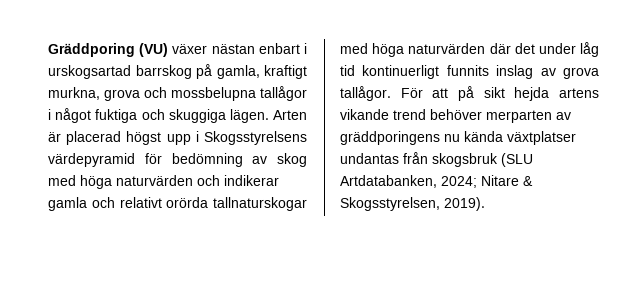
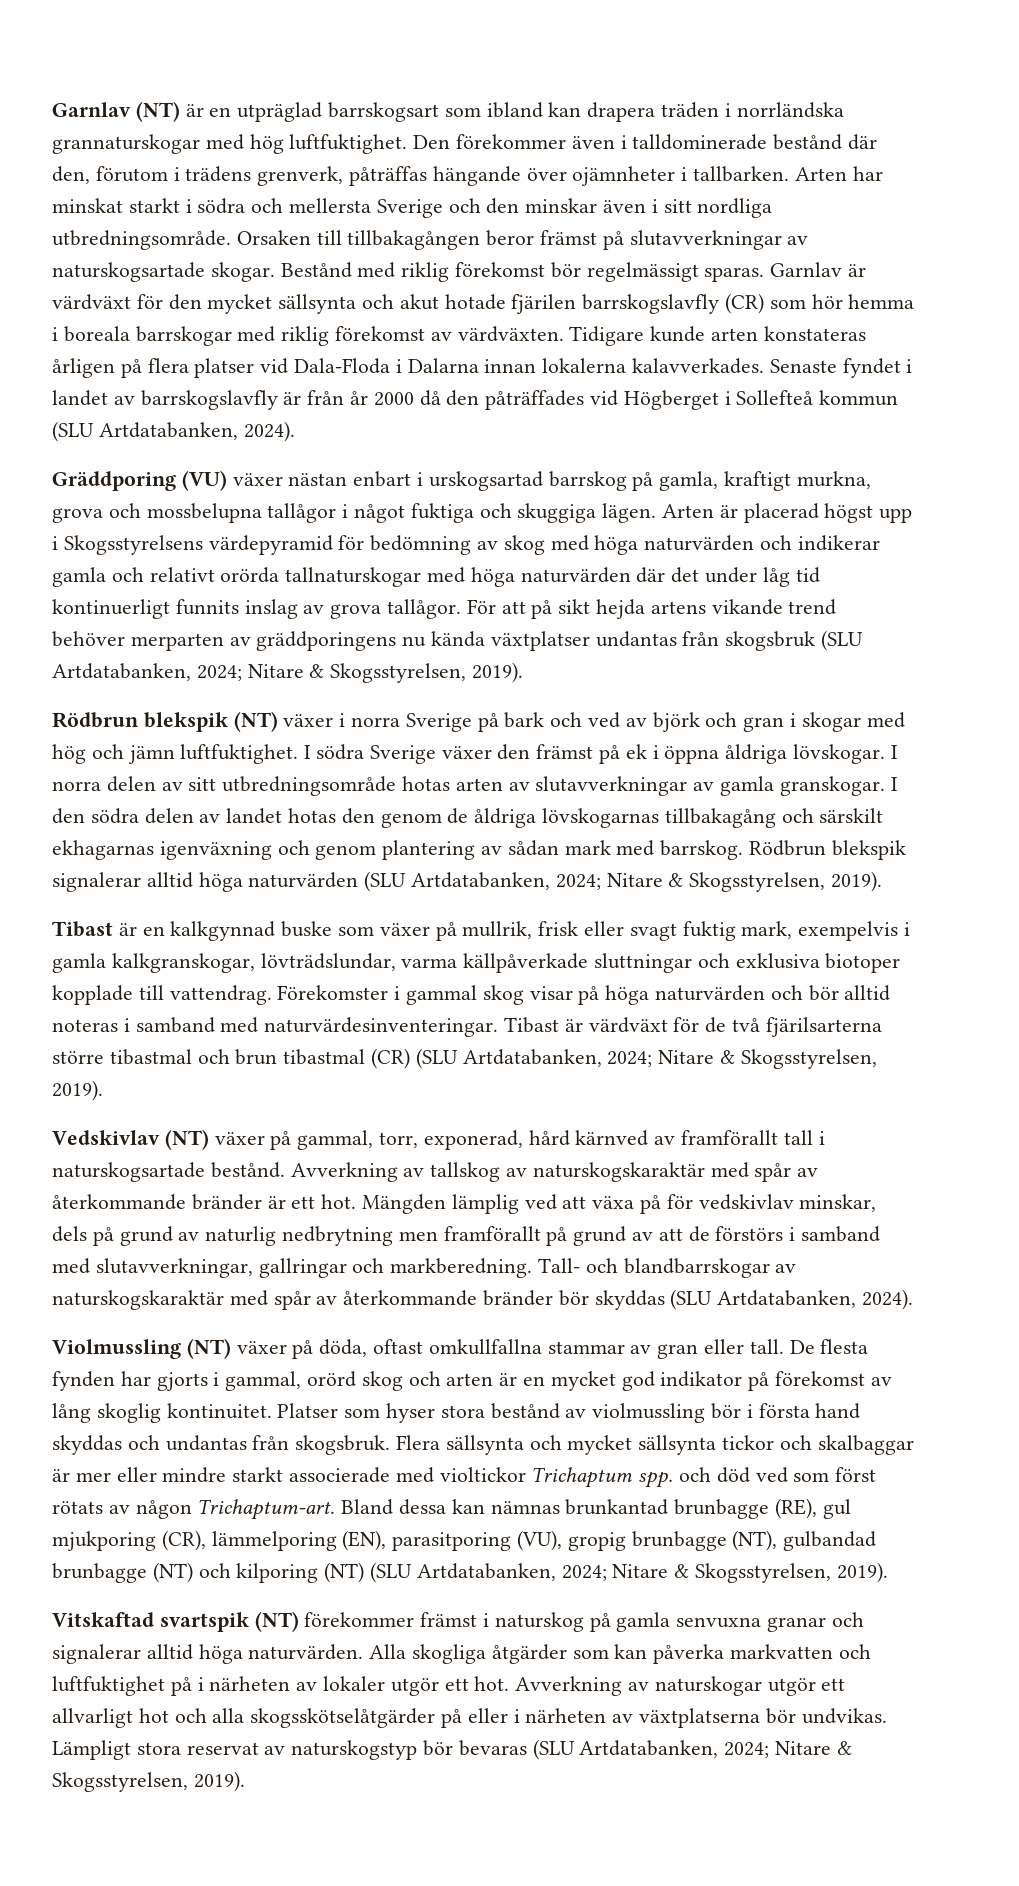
(48, 50) none -> [52,101,844,122] [52,134,878,154] [52,166,883,186] [52,198,773,218] [52,230,809,250] [52,262,867,282] [52,293,915,314] [52,326,866,346] [52,358,913,378] [52,390,899,410] [52,421,295,442] Garnlav (NT) är en utpräglad barrskogsart som ibland kan drapera träden i norrländska grannaturskogar med hög luftfuktighet. Den förekommer även i talldominerade bestånd där den, förutom i trädens grenverk, påträffas hängande över ojämnheter i tallbarken. Arten har minskat starkt i södra och mellersta Sverige och den minskar även i sitt nordliga utbredningsområde. Orsaken till tillbakagången beror främst på slutavverkningar av naturskogsartade skogar. Bestånd med riklig förekomst bör regelmässigt sparas. Garnlav är värdväxt för den mycket sällsynta och akut hotade fjärilen barrskogslavfly (CR) som hör hemma i boreala barrskogar med riklig förekomst av värdväxten. Tidigare kunde arten konstateras årligen på flera platser vid Dala-Floda i Dalarna innan lokalerna kalavverkades. Senaste fyndet i landet av barrskogslavfly är från år 2000 då den påträffades vid Högberget i Sollefteå kommun (SLU Artdatabanken, 2024). //
(485, 204) none -> [52,711,905,732] [52,744,898,764] [52,776,898,796] [52,808,884,828] [52,840,906,860] [52,871,883,892] [52,921,911,941] [52,953,901,973] [52,985,891,1005] [52,1017,882,1037] [52,1048,877,1069] [52,1080,103,1101] [52,1129,825,1150] [52,1162,819,1182] [52,1194,877,1214] [52,1226,881,1246] [52,1258,797,1278] [52,1289,914,1310] [52,1338,869,1359] [52,1371,892,1391] [52,1403,861,1423] [52,1435,914,1455] [52,1467,877,1488] [52,1498,851,1520] [52,1530,877,1551] [52,1562,888,1583] [52,1611,864,1632] [52,1644,871,1664] [52,1676,846,1696] [52,1708,887,1728] [52,1739,852,1760] [52,1771,245,1792] // Rödbrun blekspik (NT) växer i norra Sverige på bark och ved av björk och gran i skogar med hög och jämn luftfuktighet. I södra Sverige växer den främst på ek i öppna åldriga lövskogar. I norra delen av sitt utbredningsområde hotas arten av slutavverkningar av gamla granskogar. I den södra delen av landet hotas den genom de åldriga lövskogarnas tillbakagång och särskilt ekhagarnas igenväxning och genom plantering av sådan mark med barrskog. Rödbrun blekspik signalerar alltid höga naturvärden (SLU Artdatabanken, 2024; Nitare & Skogsstyrelsen, 2019). // Tibast är en kalkgynnad buske som växer på mullrik, frisk eller svagt fuktig mark, exempelvis i gamla kalkgranskogar, lövträdslundar, varma källpåverkade sluttningar och exklusiva biotoper kopplade till vattendrag. Förekomster i gammal skog visar på höga naturvärden och bör alltid noteras i samband med naturvärdesinventeringar. Tibast är värdväxt för de två fjärilsarterna större tibastmal och brun tibastmal (CR) (SLU Artdatabanken, 2024; Nitare & Skogsstyrelsen, 2019). // Vedskivlav (NT) växer på gammal, torr, exponerad, hård kärnved av framförallt tall i naturskogsartade bestånd. Avverkning av tallskog av naturskogskaraktär med spår av återkommande bränder är ett hot. Mängden lämplig ved att växa på för vedskivlav minskar, dels på grund av naturlig nedbrytning men framförallt på grund av att de förstörs i samband med slutavverkningar, gallringar och markberedning. Tall- och blandbarrskogar av naturskogskaraktär med spår av återkommande bränder bör skyddas (SLU Artdatabanken, 2024). // Violmussling (NT) växer på döda, oftast omkullfallna stammar av gran eller tall. De flesta fynden har gjorts i gammal, orörd skog och arten är en mycket god indikator på förekomst av lång skoglig kontinuitet. Platser som hyser stora bestånd av violmussling bör i första hand skyddas och undantas från skogsbruk. Flera sällsynta och mycket sällsynta tickor och skalbaggar är mer eller mindre starkt associerade med violtickor Trichaptum spp. och död ved som först rötats av någon Trichaptum-art. Bland dessa kan nämnas brunkantad brunbagge (RE), gul mjukporing (CR), lämmelporing (EN), parasitporing (VU), gropig brunbagge (NT), gulbandad brunbagge (NT) och kilporing (NT) (SLU Artdatabanken, 2024; Nitare & Skogsstyrelsen, 2019). // Vitskaftad svartspik (NT) förekommer främst i naturskog på gamla senvuxna granar och signalerar alltid höga naturvärden. Alla skogliga åtgärder som kan påverka markvatten och luftfuktighet på i närheten av lokaler utgör ett hot. Avverkning av naturskogar utgör ett allvarligt hot och alla skogsskötselåtgärder på eller i närheten av växtplatserna bör undvikas. Lämpligt stora reservat av naturskogstyp bör bevaras (SLU Artdatabanken, 2024; Nitare & Skogsstyrelsen, 2019).

